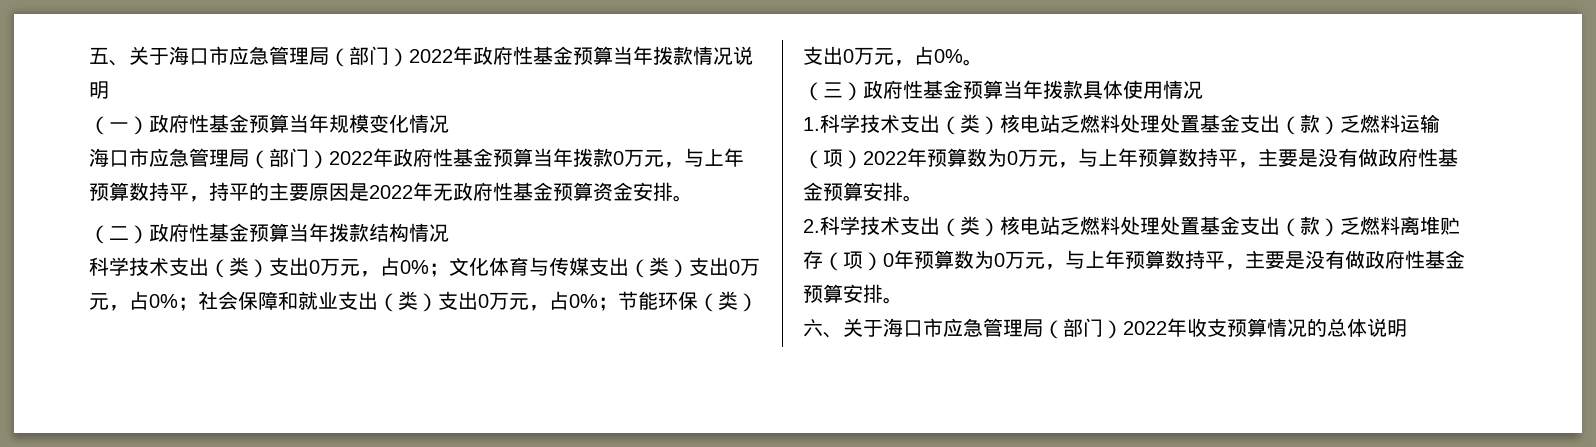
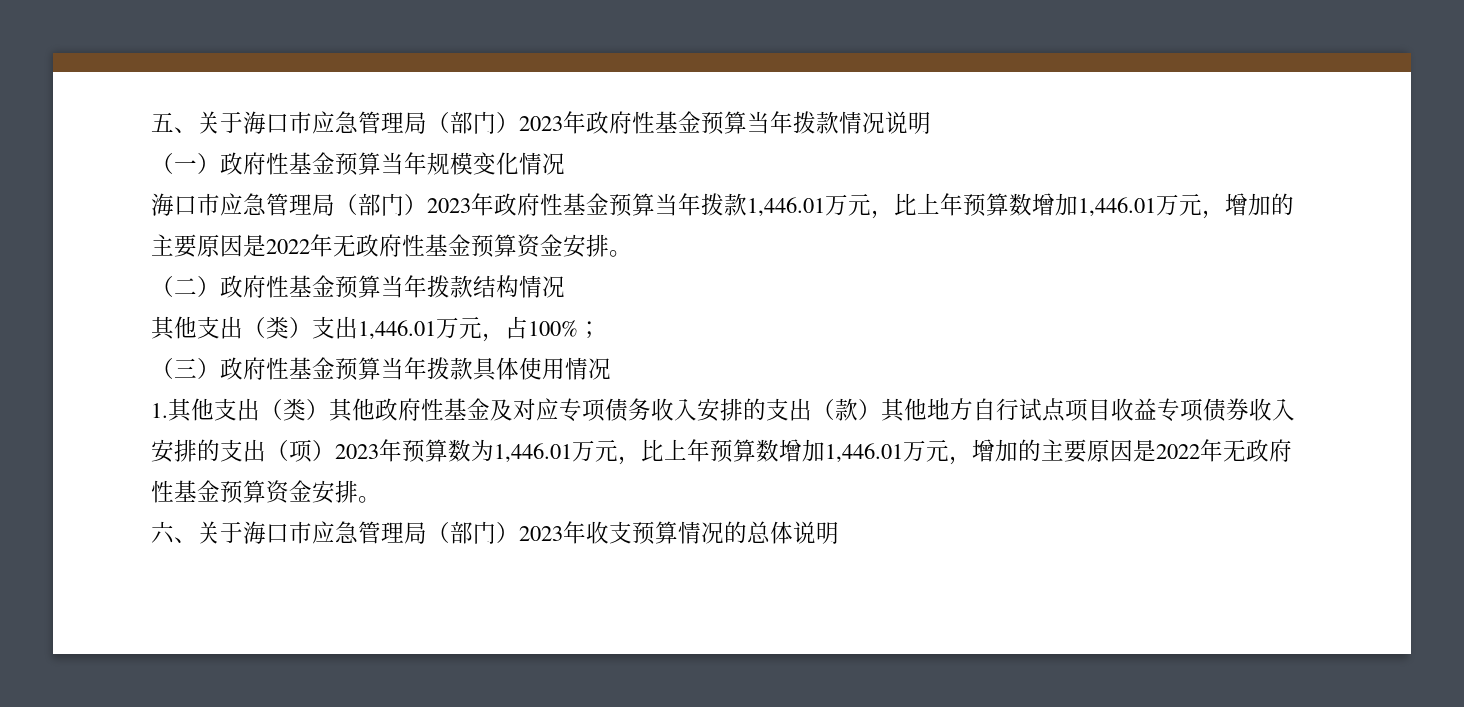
[409,49,453,63] 2022 -> [519,116,563,131] 2023
[329,148,744,168] [89,182,249,202] 2022年政府性基金预算当年拨款0万元，与上年预算数持平，持平 -> [427,193,1271,219] 2023年政府性基金预算当年拨款1,446.01万元，比上年预算数增加1,446.01万元，增加
[89,257,760,278] [89,291,758,312] [803,46,983,66] 科学技术支出（类）支出0万元，占0%；文化体育与传媒支出（类）支出0万元，占0%；社会保障和就业支出（类）支出0万元，占0%；节能环保（类）支出0万元，占0%。 -> [151,316,601,342] 其他支出（类）支出1,446.01万元，占100%；
[820,114,1440,135] [803,148,1458,169] [803,182,923,202] [803,216,1460,237] [803,250,1465,271] [803,284,843,303] 科学技术支出（类）核电站乏燃料处理处置基金支出（款）乏燃料运输（项）2022年预算数为0万元，与上年预算数持平，主要是没有做政府性基金预算安排。 // 2.科学技术支出（类）核电站乏燃料处理处置基金支出（款）乏燃料离堆贮存（项）0年预算数为0万元，与上年预算数持平，主要是没有做政府性基金预算 -> [168,398,1295,422] [151,439,1292,465] [151,480,312,504] 其他支出（类）其他政府性基金及对应专项债务收入安排的支出（款）其他地方自行试点项目收益专项债券收入安排的支出（项）2023年预算数为1,446.01万元，比上年预算数增加1,446.01万元，增加的主要原因是2022年无政府性基金预算资金
[1123,321,1167,335] 2022 -> [519,526,563,541] 2023

